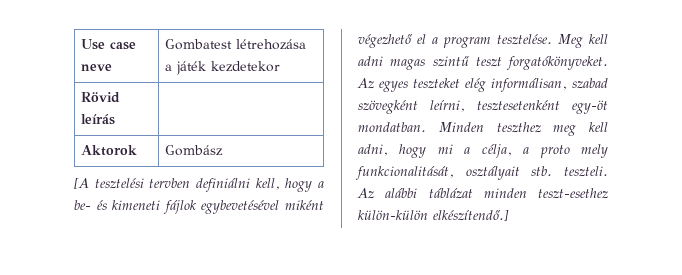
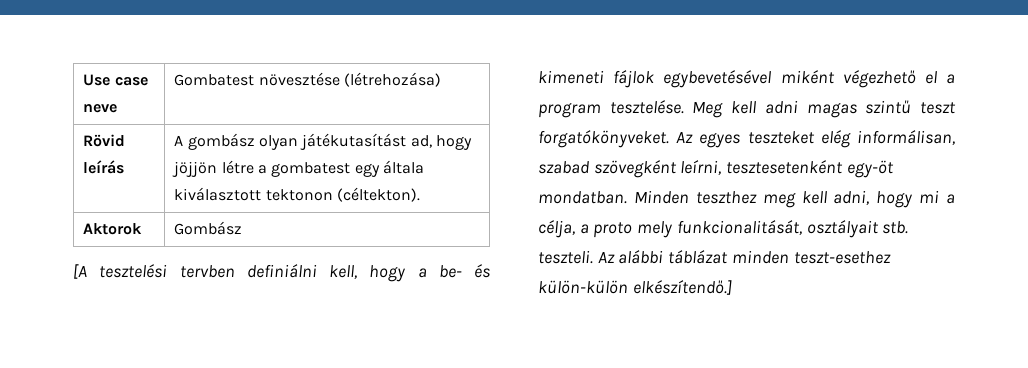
[235,39,306,50] [164,61,280,75] [80,92,120,103] [80,114,115,125] létrehozása a játék kezdetekor // Rövid leírás | -> [258,72,442,87] [83,134,126,147] [83,160,125,174] [174,133,473,150] [172,160,425,177] [174,187,421,202] növesztése (létrehozása) // Rövid leírás | A gombász olyan játékutasítást ad, hogy jöjjön létre a gombatest egy általa kiválasztott tektonon (céltekton).

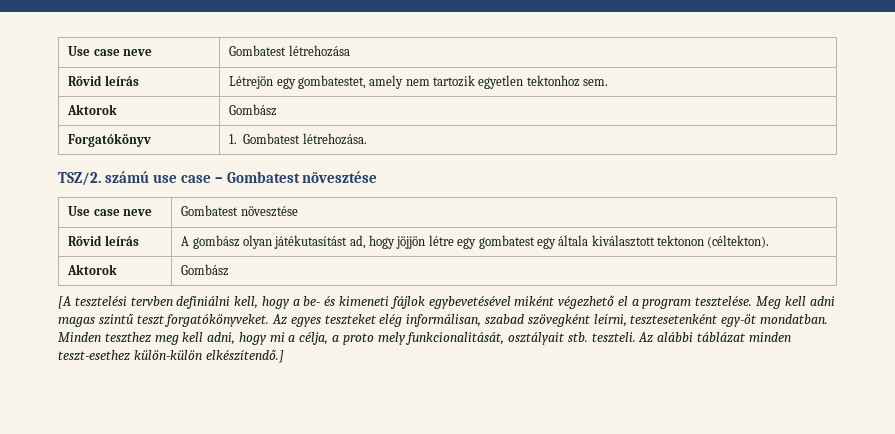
[83,74,148,86] [83,104,118,113] [174,72,442,87] Use case neve | Gombatest növesztése (létrehozása) -> [68,46,152,56] [229,45,350,57] [68,75,139,86] [229,75,609,89] [67,104,118,115] [229,104,278,116] [68,133,152,147] [229,133,367,145] [58,171,378,186] [68,206,152,216] [181,205,298,217] Use case neve | Gombatest létrehozása // Rövid leírás | Létrejön egy gombatestet, amely nem tartozik egyetlen tektonhoz sem. // Aktorok | Gombász // Forgatókönyv | 1. Gombatest létrehozása. // TSZ/2. számú use case – Gombatest növesztése // Use case neve | Gombatest növesztése
[258,165,268,174] a -> [457,237,477,249] egy

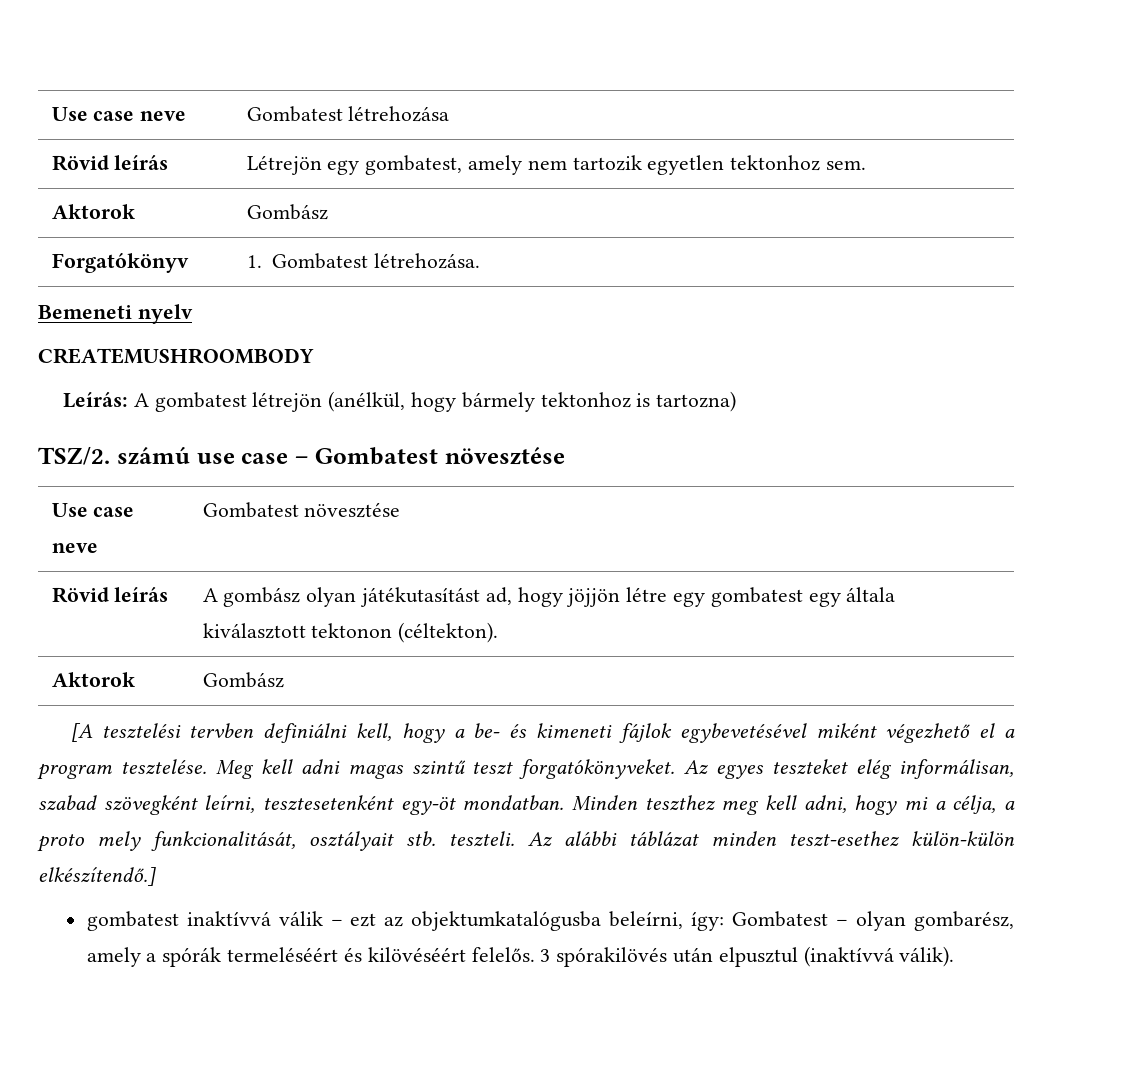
[297,75,366,89] gombatestet, -> [365,155,463,175] gombatest,
(367, 139) none -> [38,304,193,324] [38,348,314,364] [63,391,737,412] // Bemeneti nyelv // CREATEMUSHROOMBODY // Leírás: A gombatest létrejön (anélkül, hogy bármely tektonhoz is tartozna)
(284, 356) none -> [86,911,1014,931] [86,946,955,967] // gombatest inaktívvá válik – ezt az objektumkatalógusba beleírni, így: Gombatest – olyan gombarész, amely a spórák termeléséért és kilövéséért felelős. 3 spórakilövés után elpusztul (inaktívvá válik).

